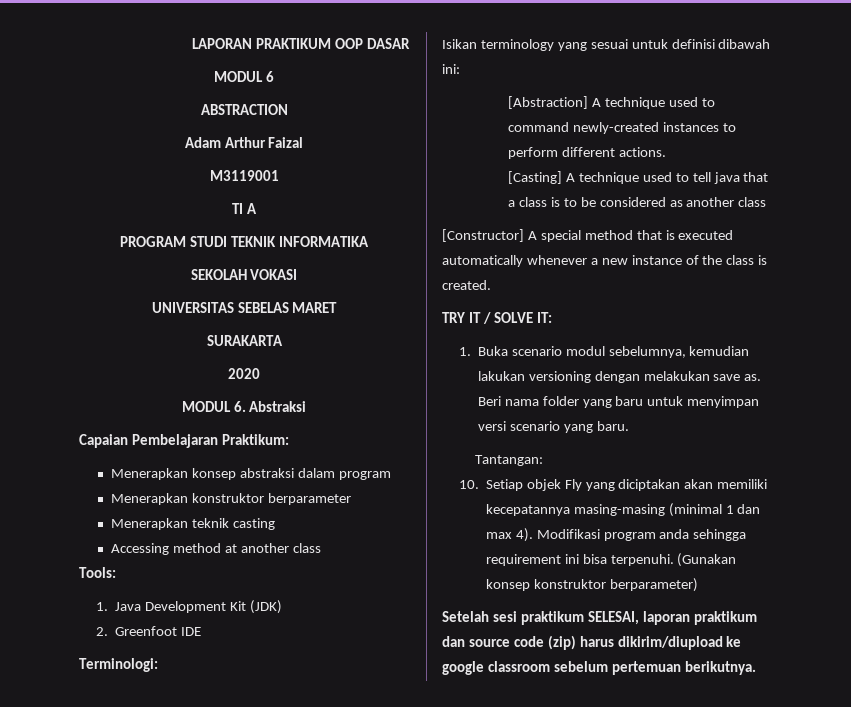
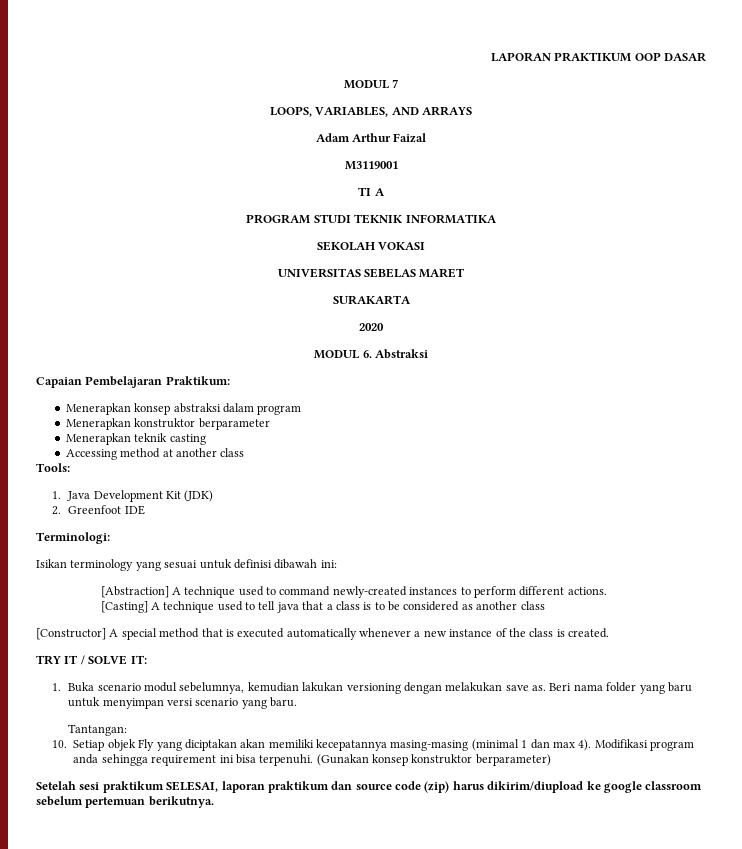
[265,71,274,82] [200,104,288,115] 6 // ABSTRACTION -> [392,79,399,88] [269,106,473,117] 7 // LOOPS, VARIABLES, AND ARRAYS

